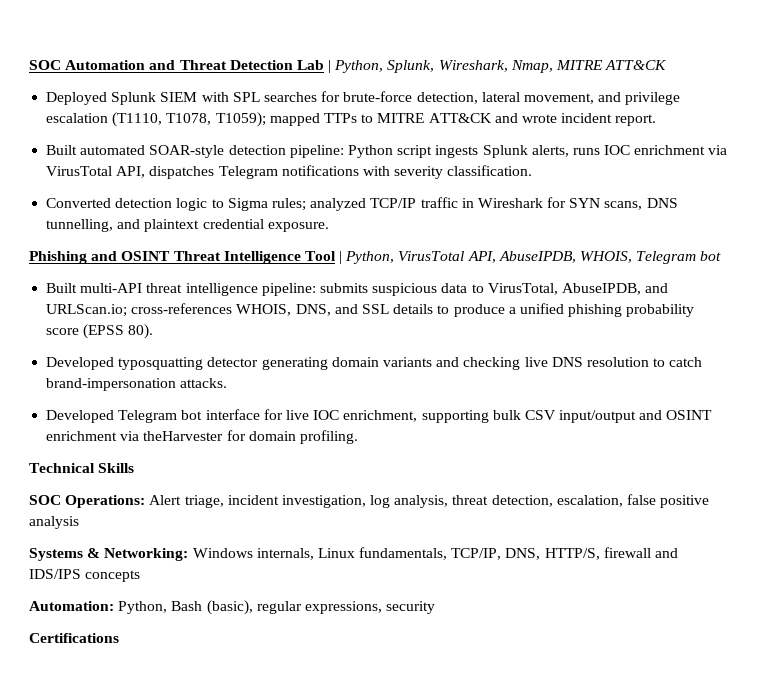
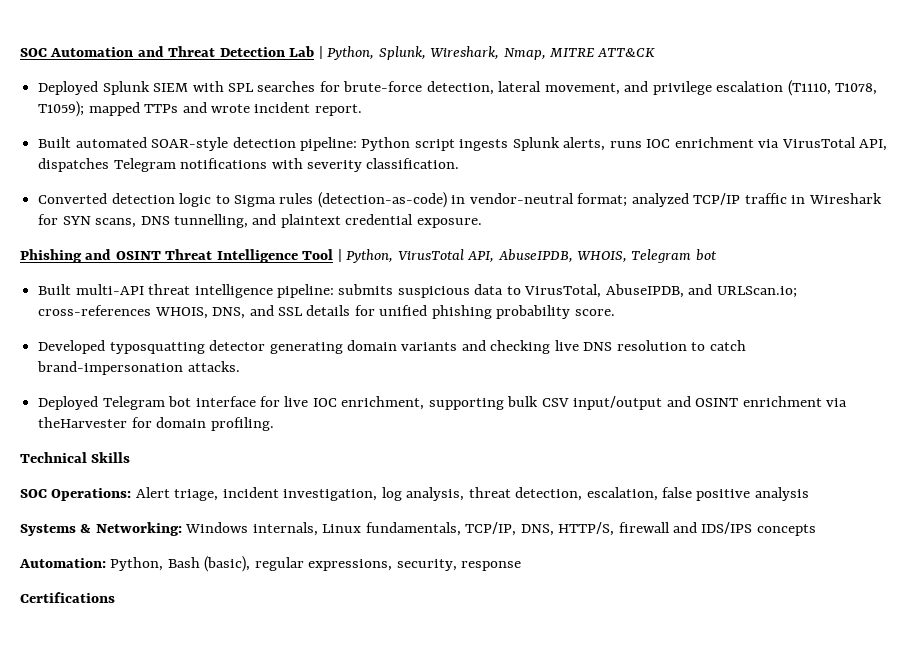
[361,113,492,123] to MITRE ATT&CK -> (179, 108) none
[271,198,306,211] rules; -> [279,192,628,208] rules (detection-as-code) in vendor-neutral format;
[437,303,695,317] [46,324,154,339] to produce a unified phishing probability score (EPSS 80). -> [354,305,615,319] for unified phishing probability score.
[46,410,115,423] Developed -> [38,396,99,410] Deployed
[386,601,436,614] security -> [396,559,522,571] security, response

